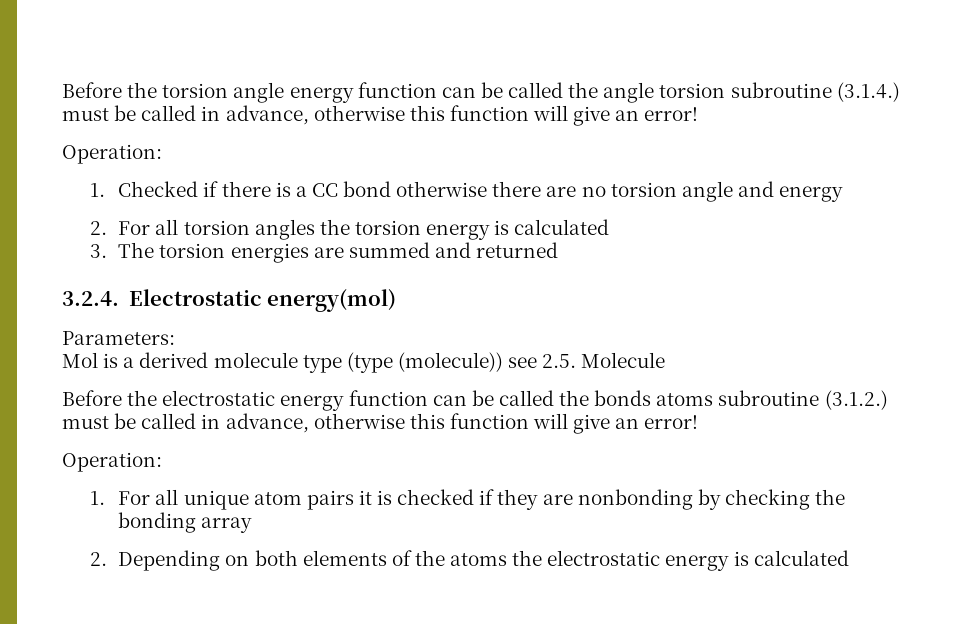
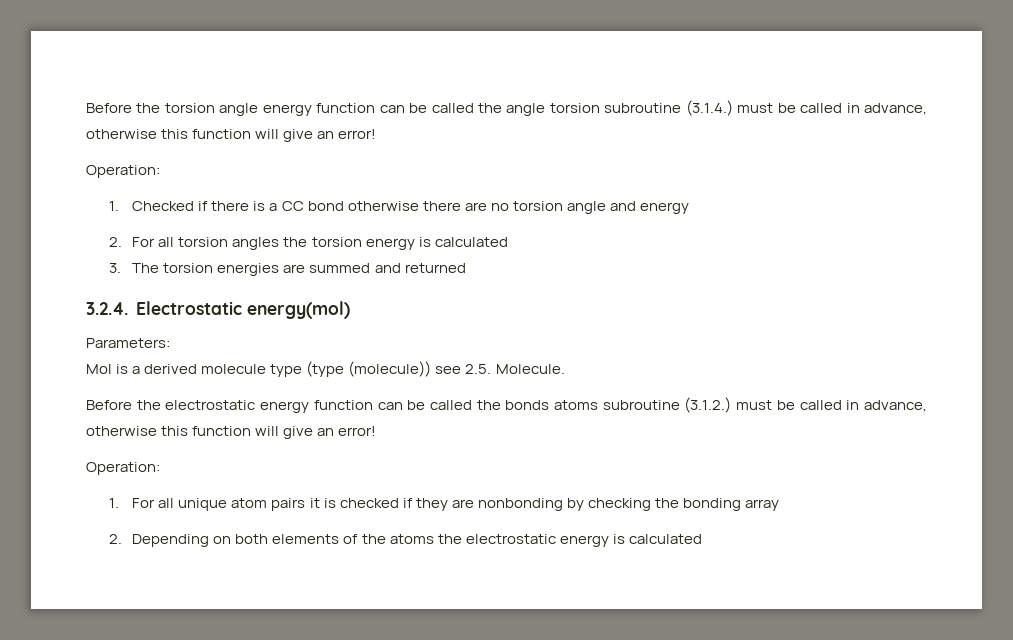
[581,352,666,368] Molecule -> [495,364,565,374] Molecule.

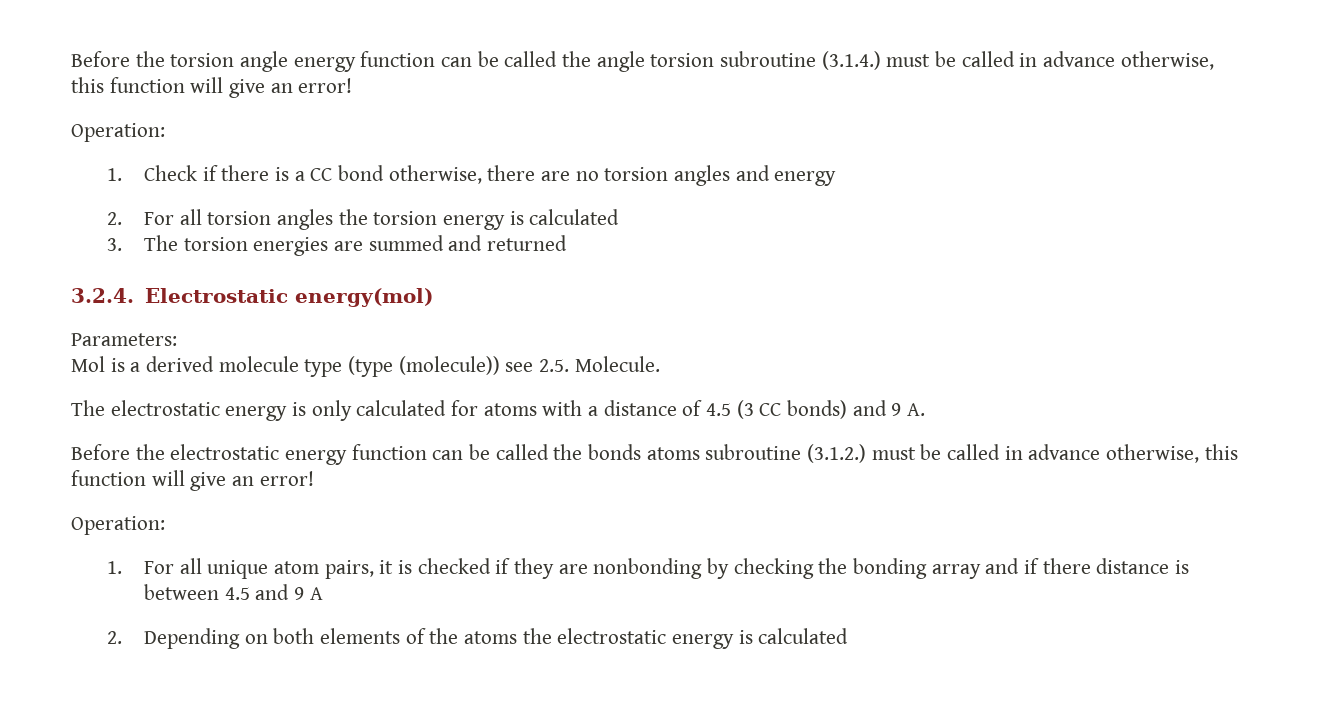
[864,103,928,115] [86,129,377,142] [86,165,160,178] [109,201,195,211] advance, otherwise this function will give an error! // Operation: // 1. Checked -> [1043,51,1214,70] [71,77,353,98] [71,123,165,142] [107,165,197,181] advance otherwise, this function will give an error! // Operation: // 1. Check
[347,201,419,211] otherwise -> [388,165,482,184] otherwise,
[566,201,606,214] angle -> [673,165,730,186] angles
(565, 369) none -> [71,400,926,421] // The electrostatic energy is only calculated for atoms with a distance of 4.5 (3 CC bonds) and 9 A.
[864,400,928,412] [86,426,157,436] advance, otherwise -> [1028,444,1200,463] advance otherwise,
[271,498,306,511] pairs -> [324,560,374,579] pairs,
(780, 505) none -> [985,558,1189,574] [143,584,323,600] and if there distance is between 4.5 and 9 A

